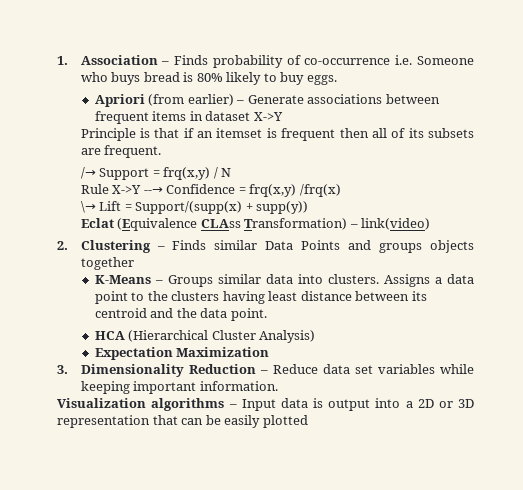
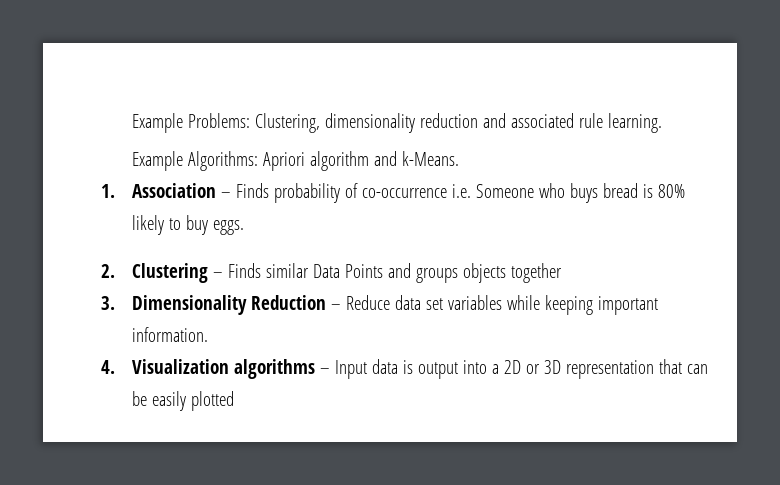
(57, 60) none -> [131,113,662,133] [131,151,459,171] Example Problems: Clustering, dimensionality reduction and associated rule learning. // Example Algorithms: Apriori algorithm and k-Means. //
[94,94,440,107] [94,111,283,124] [80,128,474,141] [80,145,162,158] [80,167,232,180] [80,184,341,197] [80,201,309,214] [80,218,431,231] // Apriori (from earlier) – Generate associations between frequent items in dataset X->Y // Principle is that if an itemset is frequent then all of its subsets are frequent. // /→ Support = frq(x,y) / N // Rule X->Y --→ Confidence = frq(x,y) /frq(x) // \→ Lift = Support/(supp(x) + supp(y)) // Eclat (Equivalence CLAss Transformation) – link(video) -> (244, 227) none
[94,274,475,287] [94,291,427,304] [94,308,267,321] [94,330,316,343] [94,347,270,360] // K-Means – Groups similar data into clusters. Assigns a data point to the clusters having least distance between its centroid and the data point. // HCA (Hierarchical Cluster Analysis) // Expectation Maximization -> (562, 273) none
(278, 386) none -> [101,360,116,374] 4.

